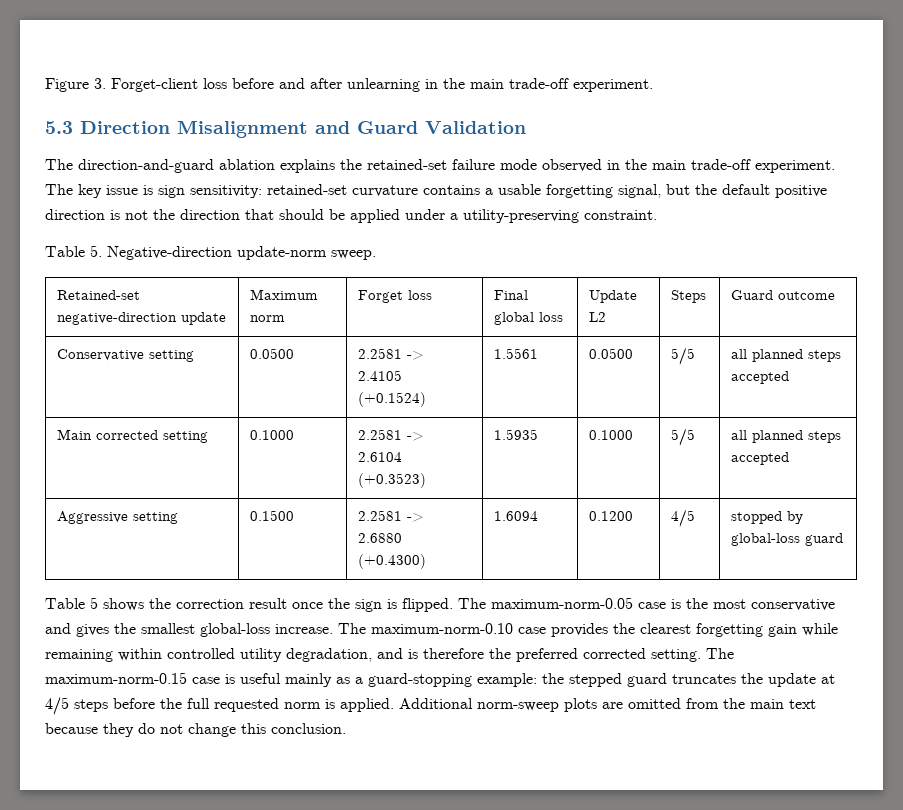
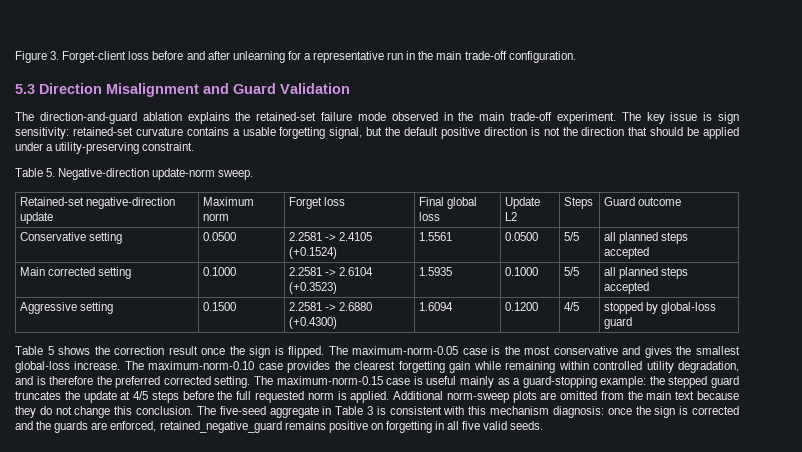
[425,78,653,92] in the main trade-off experiment. -> [287,51,576,63] for a representative run in the main trade-off configuration.
(346, 728) none -> [196,406,740,418] [15,421,544,433] The five-seed aggregate in Table 3 is consistent with this mechanism diagnosis: once the sign is corrected and the guards are enforced, retained_negative_guard remains positive on forgetting in all five valid seeds.

